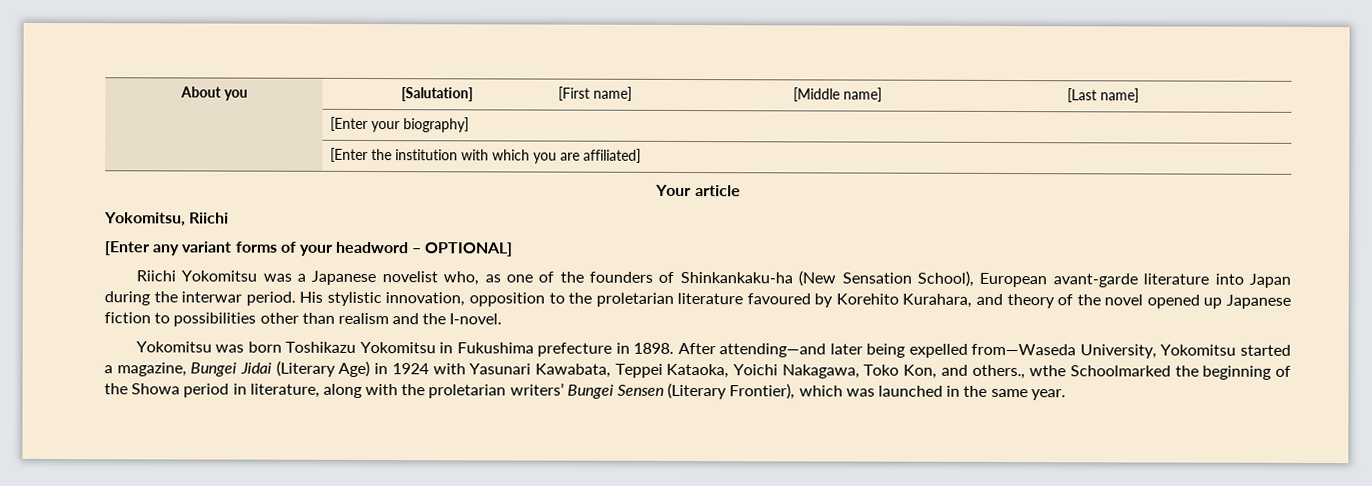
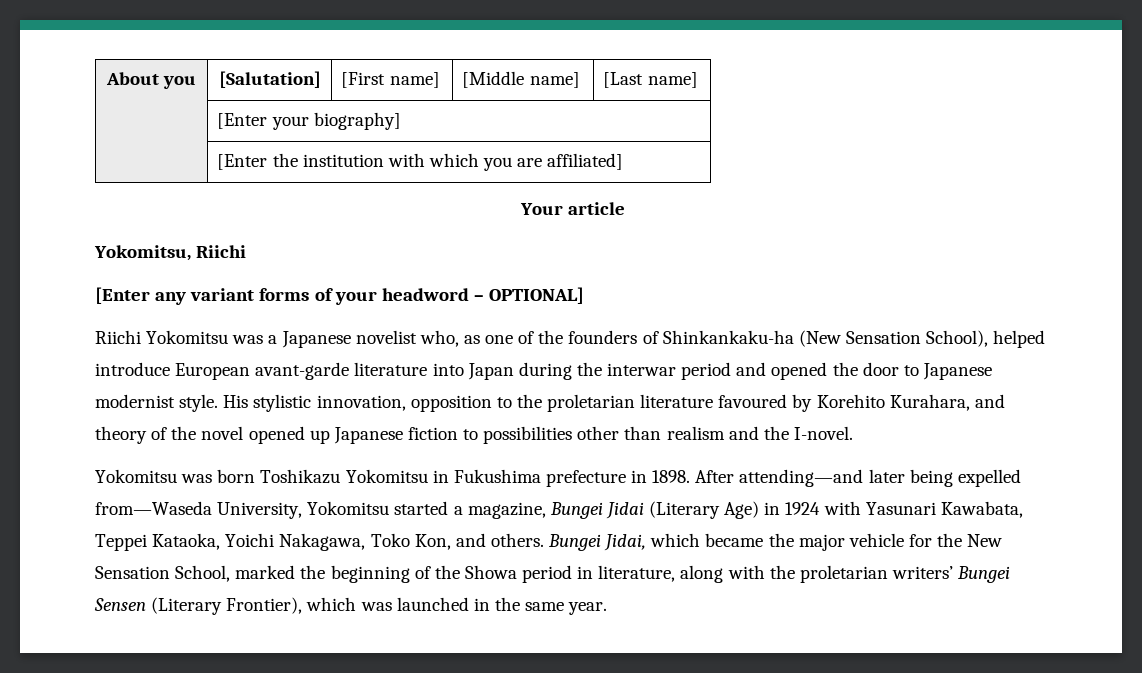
(975, 278) none -> [993,330,1046,348] [95,362,170,376] helped introduce
[245,291,296,306] period. -> [681,362,992,380] [95,394,219,412] period and opened the door to Japanese modernist style.
[971,364,1171,380] others., wthe Schoolmarked -> [490,533,1003,551] [95,565,296,582] others. Bungei Jidai, which became the major vehicle for the New Sensation School, marked

